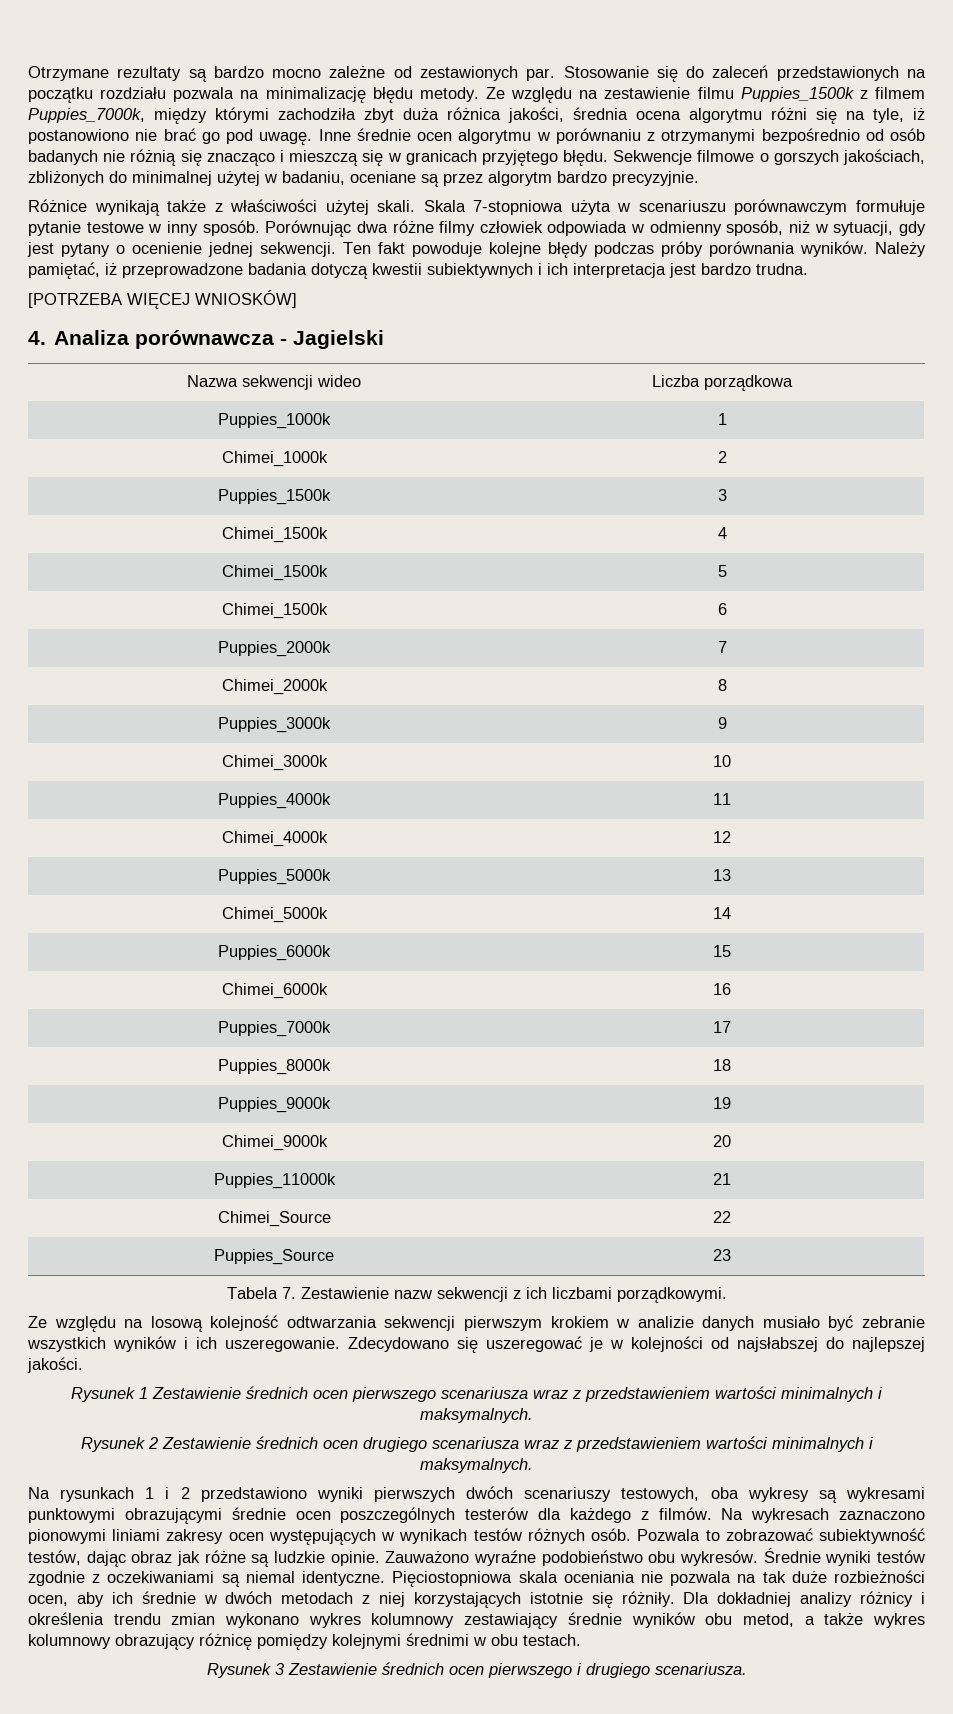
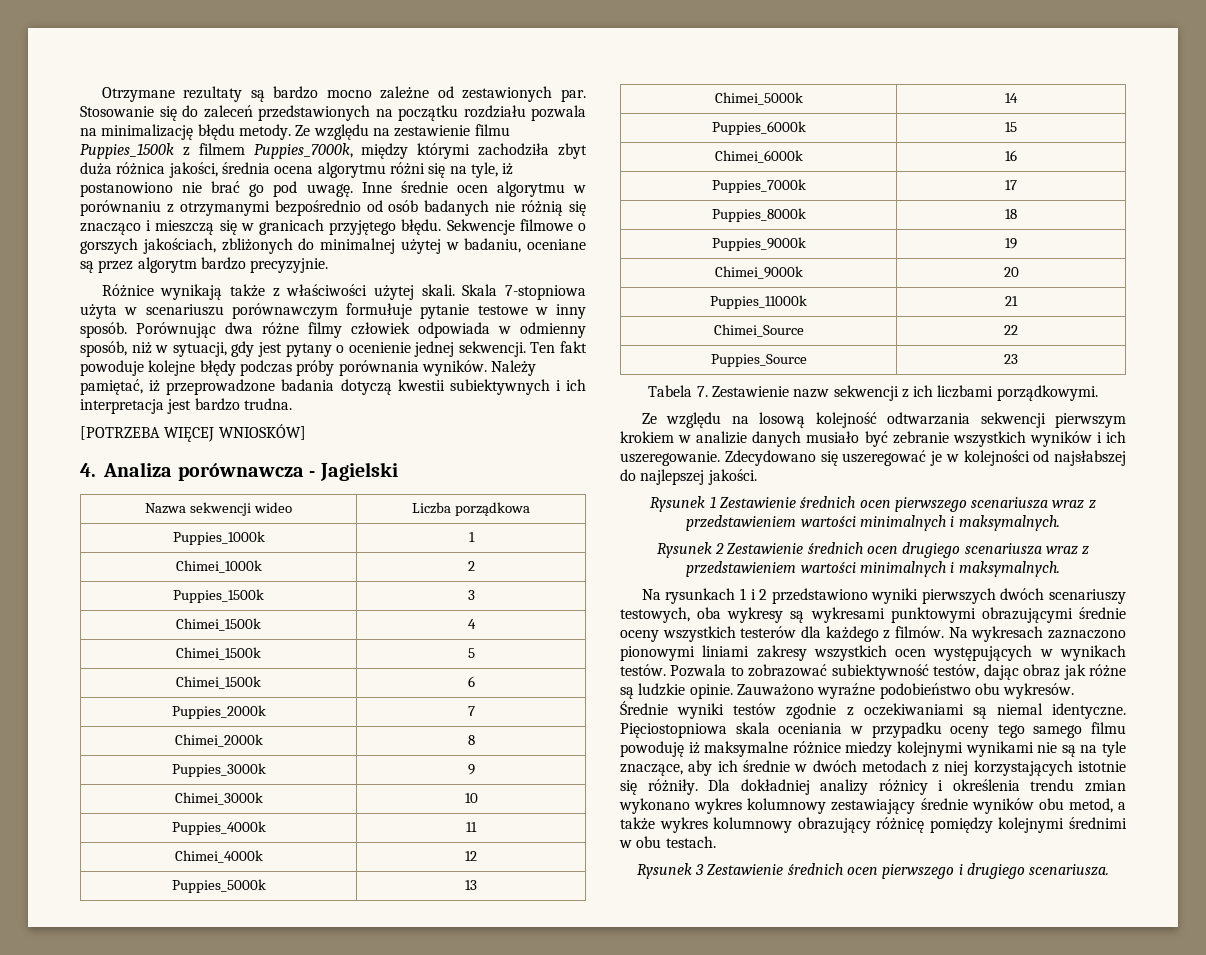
[295,1507,456,1523] ocen poszczególnych -> [620,626,736,642] oceny wszystkich
(224, 1536) none -> [813,645,887,661] wszystkich
[473,1528,632,1544] testów różnych osób. -> [620,664,666,676] testów.
[640,1570,925,1586] [28,1595,68,1606] nie pozwala na tak duże rozbieżności ocen, -> [849,722,1126,738] [620,741,1126,757] [620,764,683,776] w przypadku oceny tego samego filmu powoduję iż maksymalne różnice miedzy kolejnymi wynikami nie są na tyle znaczące,

